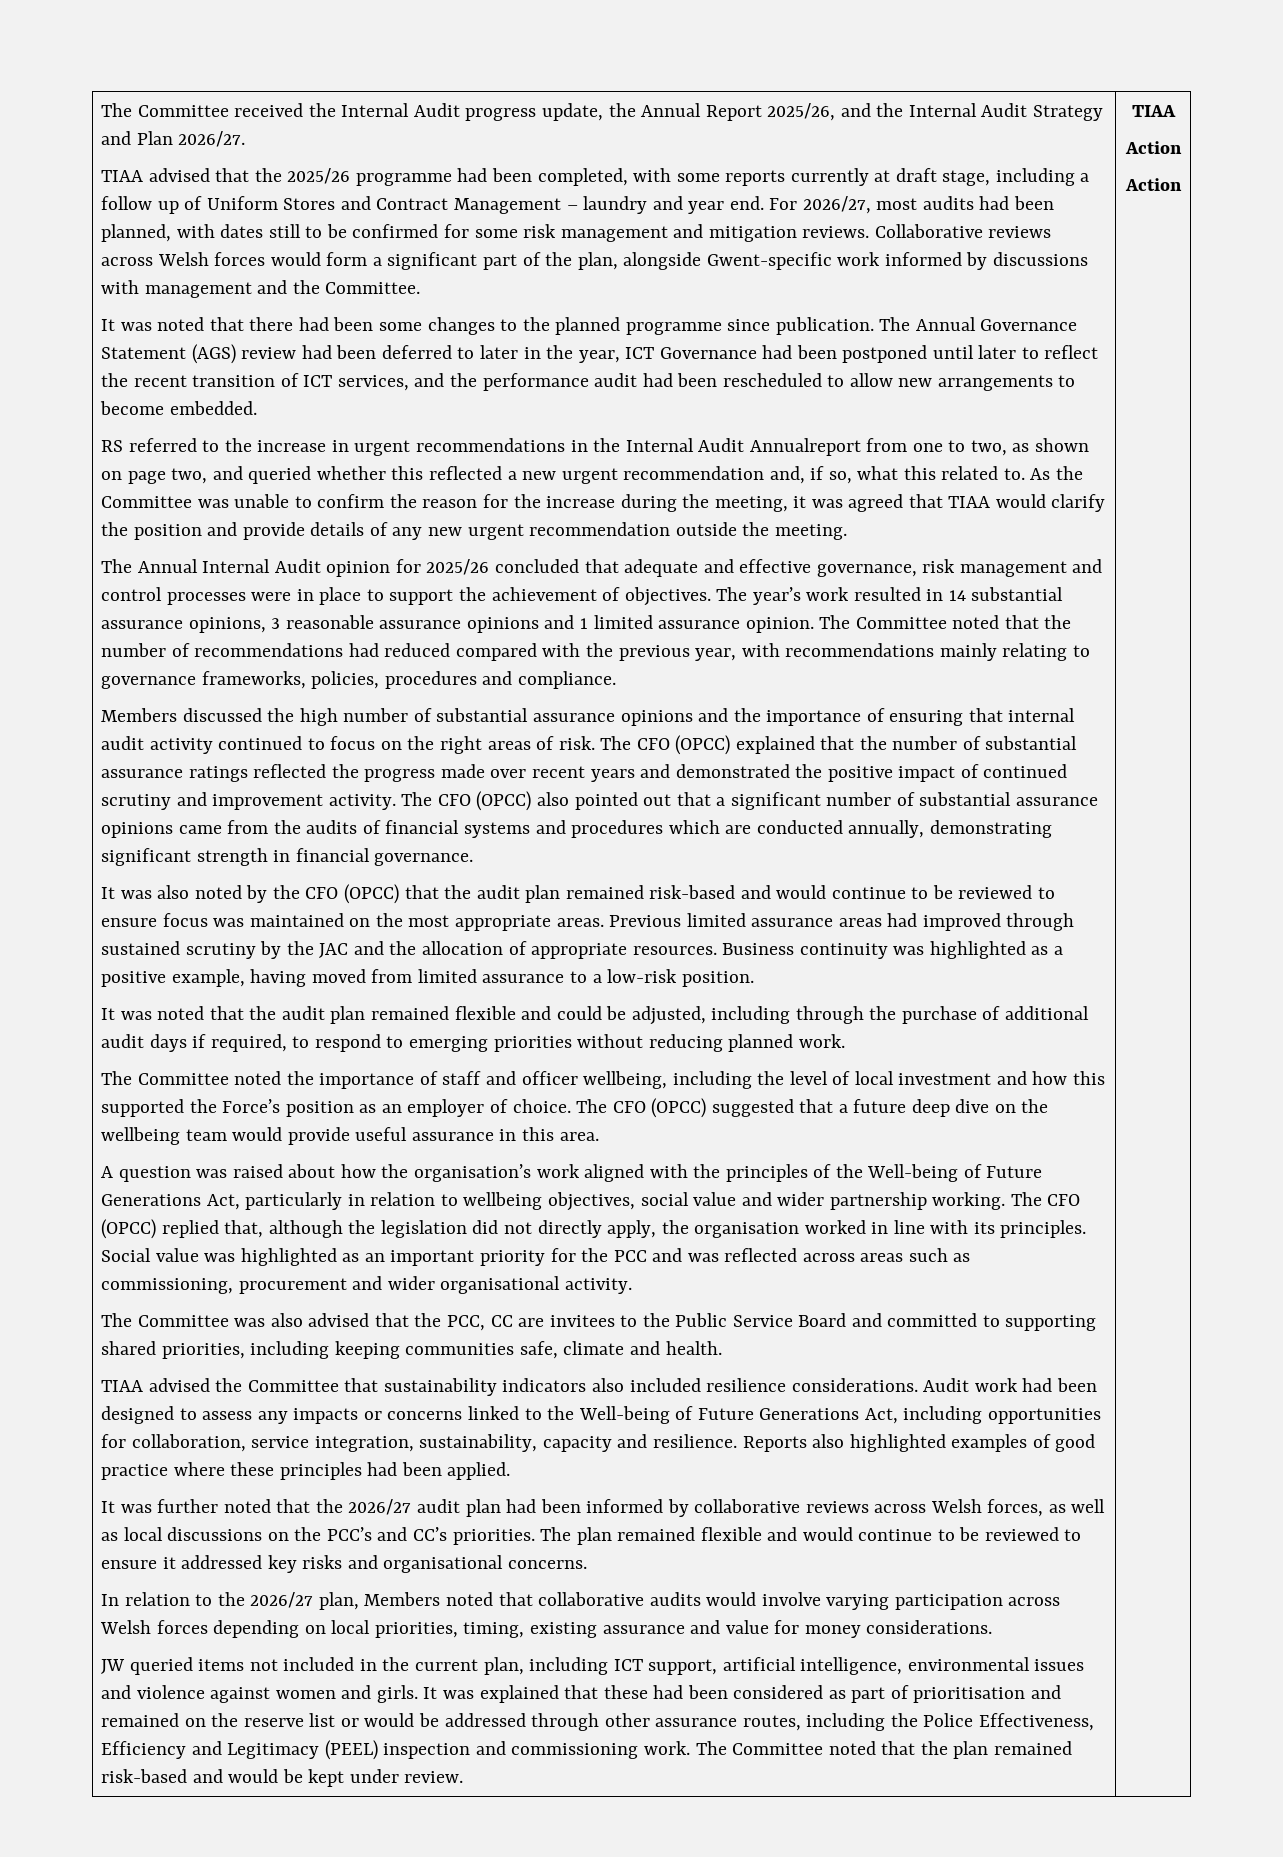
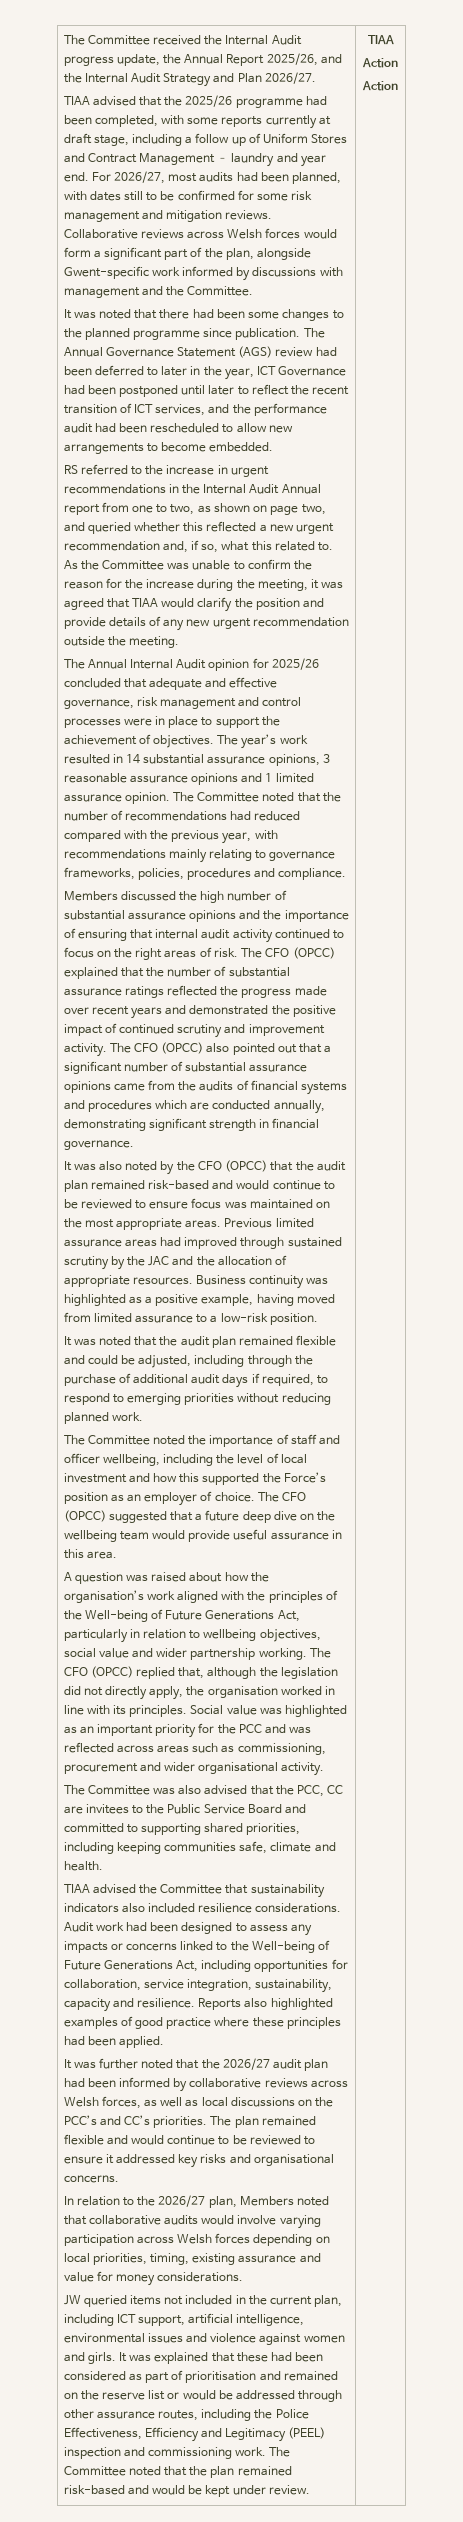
[749,438,861,456] Annualreport -> [281,484,321,494] [63,504,100,515] Annual report

